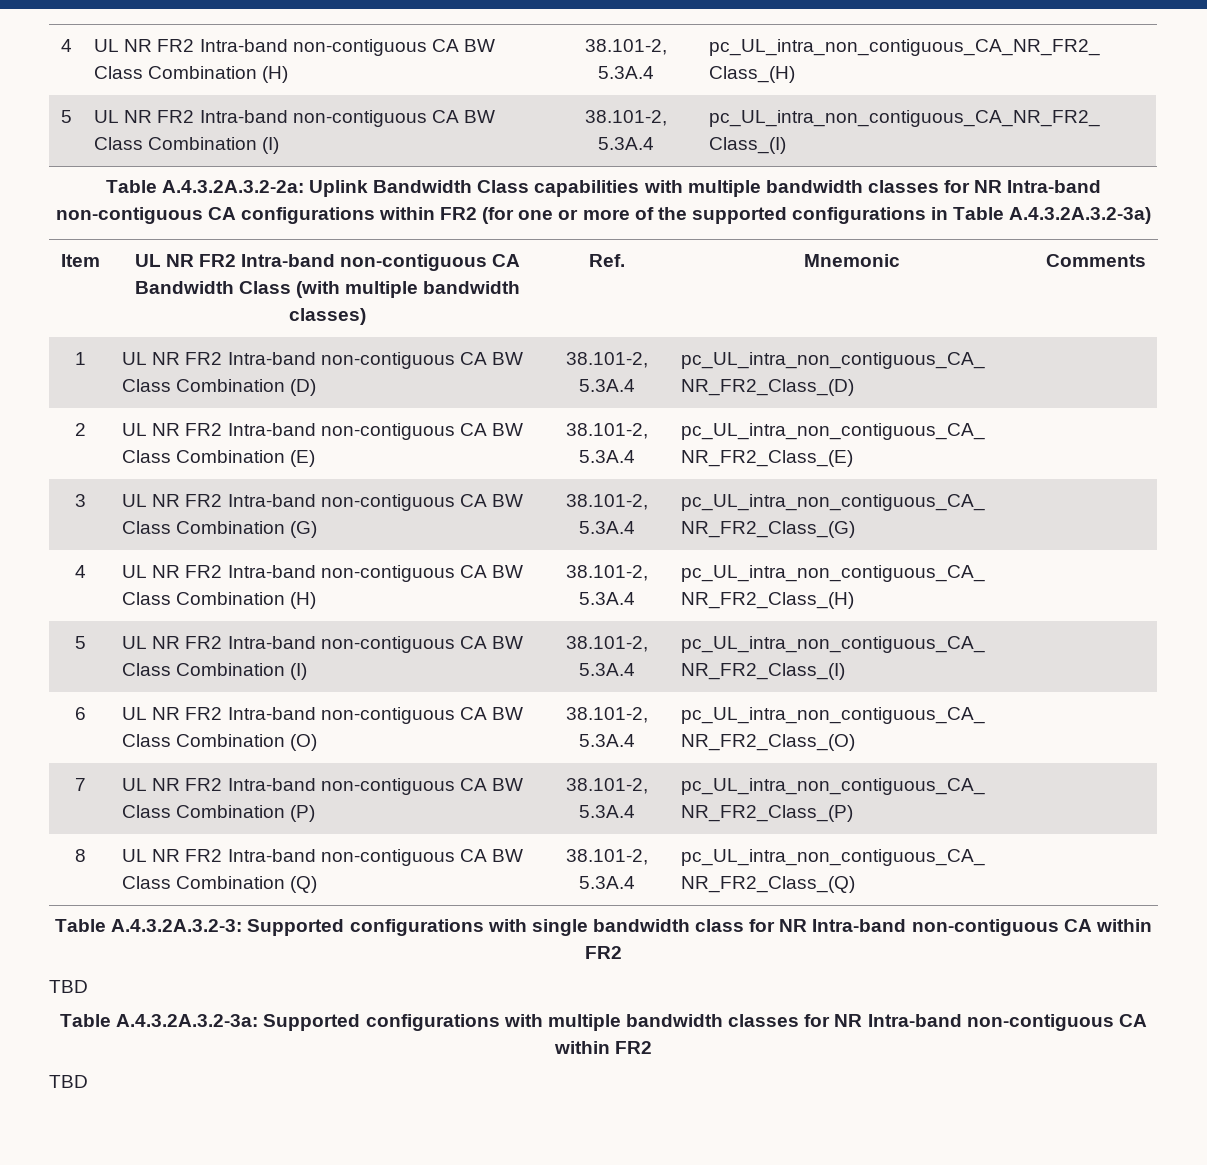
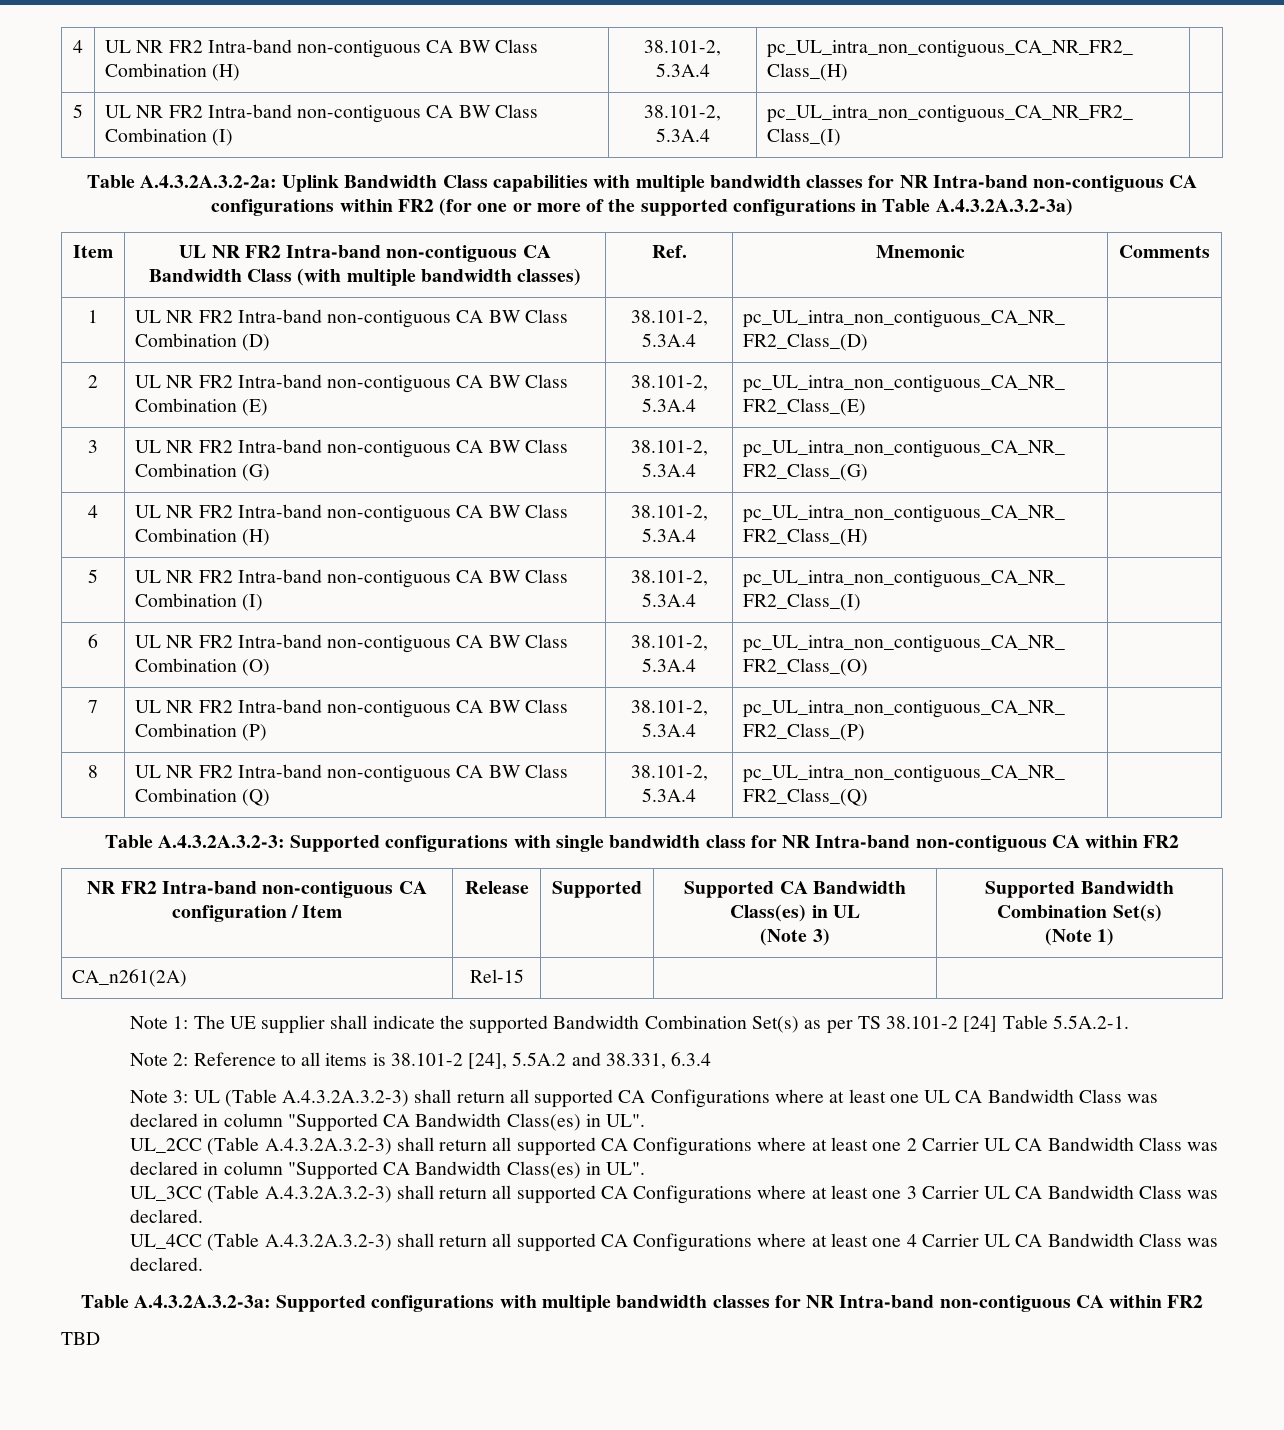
[49,980,88,993] // TBD -> [87,881,427,898] [171,905,343,922] [464,881,529,894] [552,881,642,898] [684,881,906,898] [730,904,860,922] [760,928,830,946] [985,881,1174,898] [997,904,1162,922] [1044,928,1115,946] [72,969,188,987] [469,969,524,983] [130,1015,1129,1034] [130,1052,712,1069] [130,1089,1159,1108] [130,1113,646,1132] [130,1137,1219,1156] [130,1161,646,1180] [130,1185,1219,1204] [130,1209,204,1223] [130,1233,1219,1252] [130,1257,204,1271] // NR FR2 Intra-band non-contiguous CA configuration / Item | Release | Supported | Supported CA Bandwidth Class(es) in UL // (Note 3) | Supported Bandwidth Combination Set(s) // (Note 1) // CA_n261(2A) | Rel-15 | | | // Note 1: The UE supplier shall indicate the supported Bandwidth Combination Set(s) as per TS 38.101-2 [24] Table 5.5A.2-1. // Note 2: Reference to all items is 38.101-2 [24], 5.5A.2 and 38.331, 6.3.4 // Note 3: UL (Table A.4.3.2A.3.2-3) shall return all supported CA Configurations where at least one UL CA Bandwidth Class was declared in column "Supported CA Bandwidth Class(es) in UL". // UL_2CC (Table A.4.3.2A.3.2-3) shall return all supported CA Configurations where at least one 2 Carrier UL CA Bandwidth Class was declared in column "Supported CA Bandwidth Class(es) in UL". // UL_3CC (Table A.4.3.2A.3.2-3) shall return all supported CA Configurations where at least one 3 Carrier UL CA Bandwidth Class was declared. // UL_4CC (Table A.4.3.2A.3.2-3) shall return all supported CA Configurations where at least one 4 Carrier UL CA Bandwidth Class was declared.

